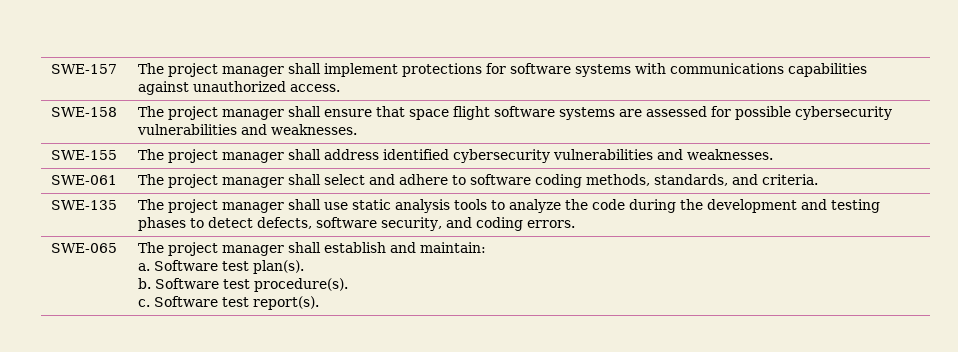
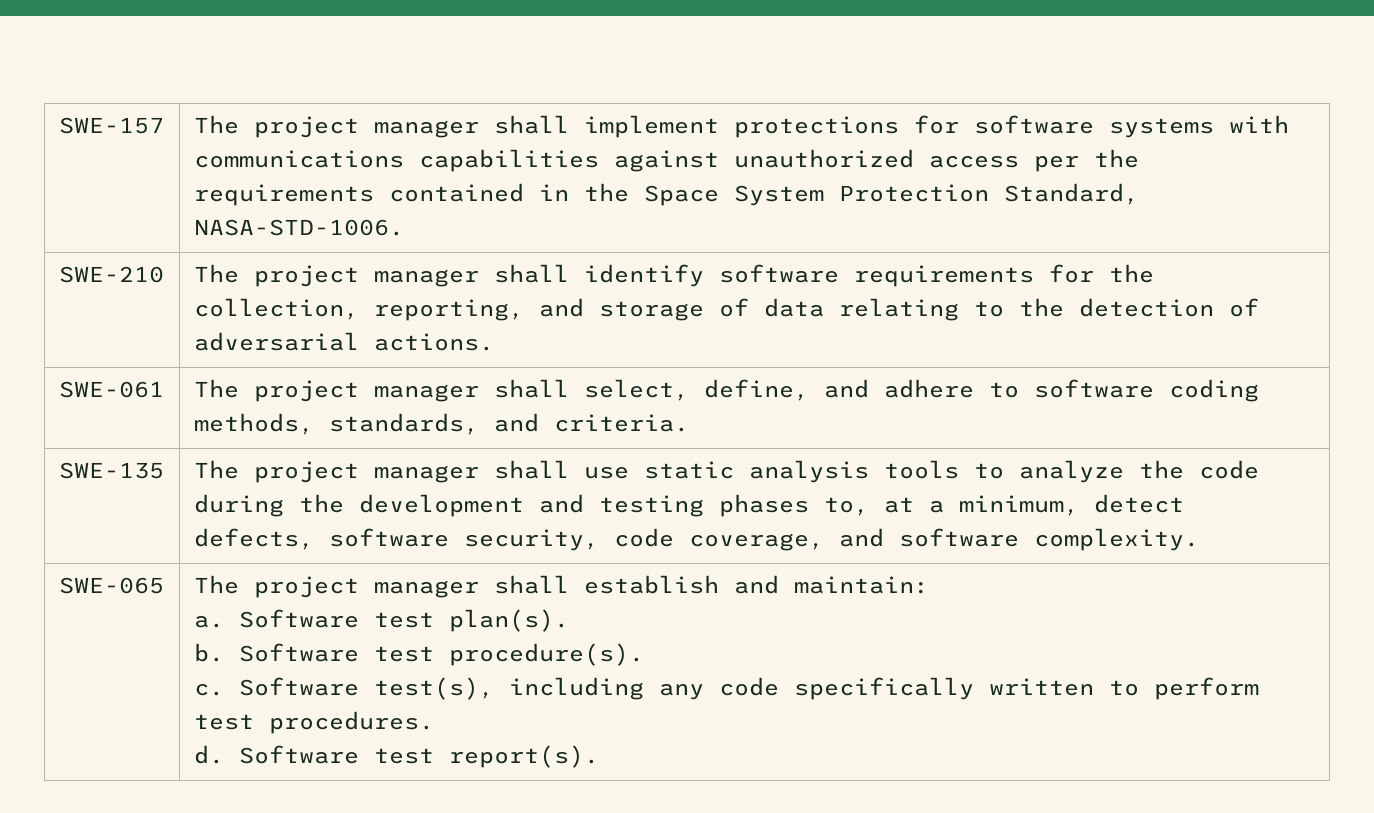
[290,84,341,92] [51,107,118,117] [138,106,893,120] [137,124,358,135] [51,150,118,160] [138,149,774,163] access. // SWE-158 | The project manager shall ensure that space flight software systems are assessed for possible cybersecurity vulnerabilities and weaknesses. // SWE-155 | The project manager shall address identified cybersecurity vulnerabilities and weaknesses. -> [928,149,1139,172] [193,183,1139,206] [193,219,404,236] [58,266,164,283] [193,264,1154,287] [193,298,1259,321] [193,332,494,351] access per the requirements contained in the Space System Protection Standard, NASA-STD-1006. // SWE-210 | The project manager shall identify software requirements for the collection, reporting, and storage of data relating to the detection of adversarial actions.
[324,174,366,185] select -> [583,379,809,401] select, define,
[190,217,576,231] to detect defects, software security, and coding errors. -> [823,494,1184,516] [193,528,1199,551] to, at a minimum, detect defects, software security, code coverage, and software complexity.
(219, 301) none -> [373,677,1259,700] [193,711,434,734] [193,745,359,764] test(s), including any code specifically written to perform test procedures. // d. Software

